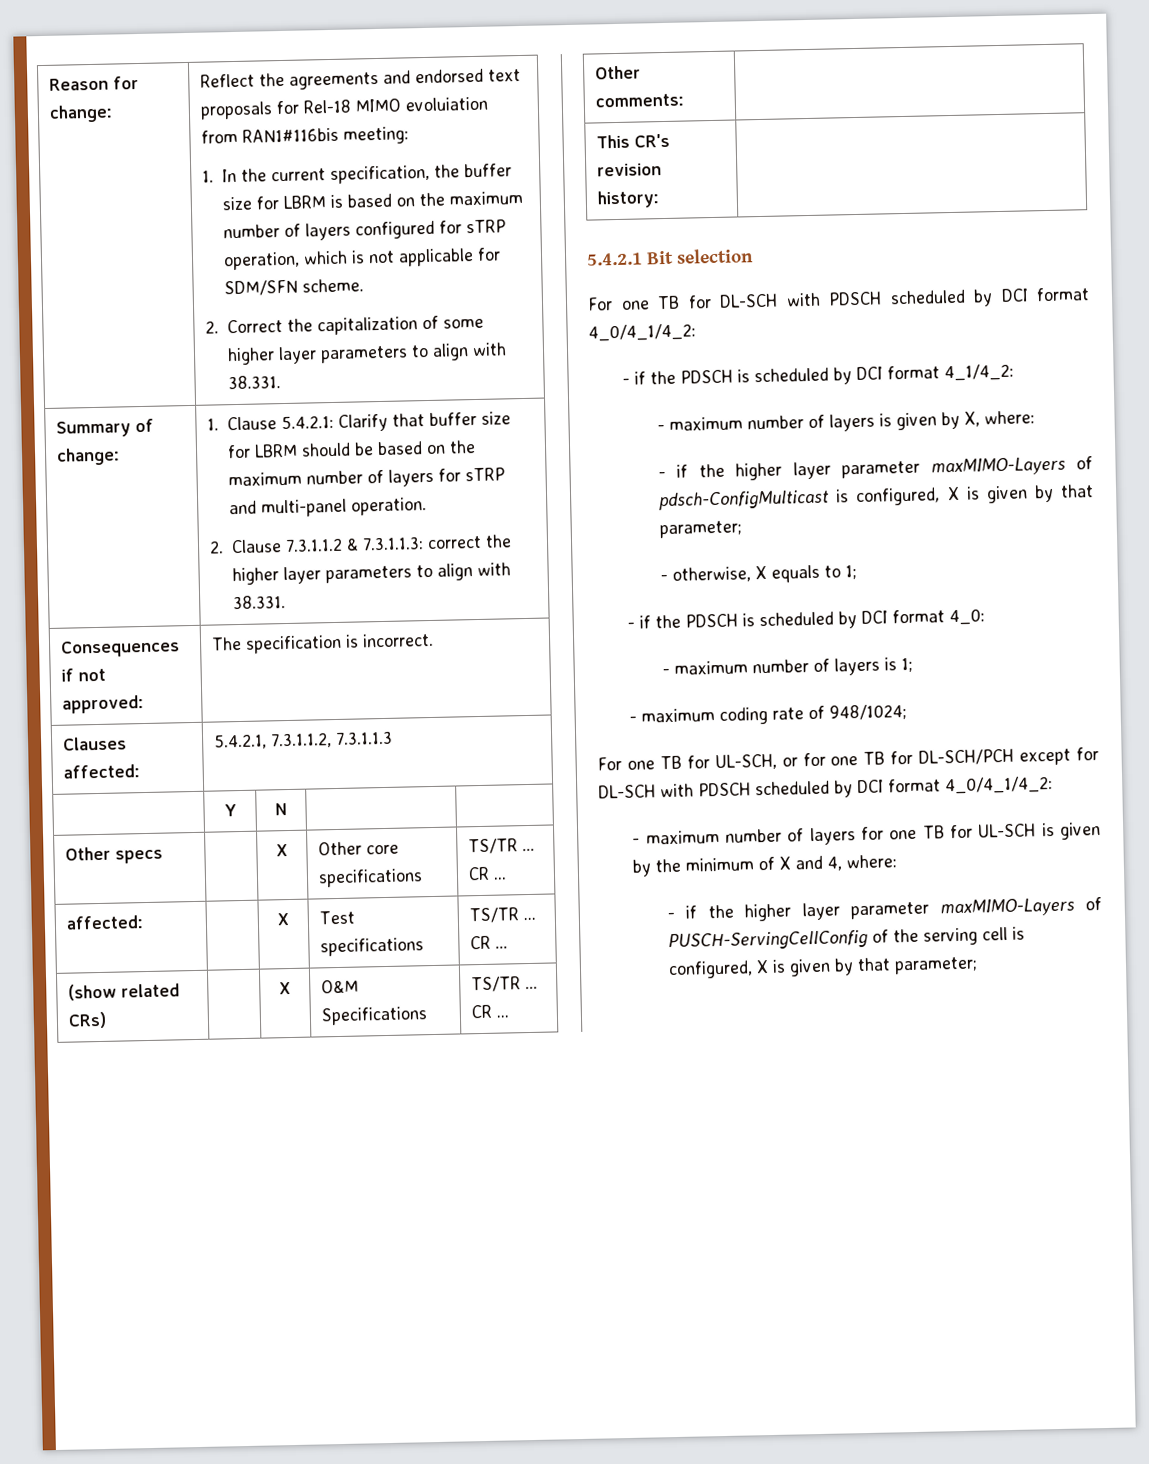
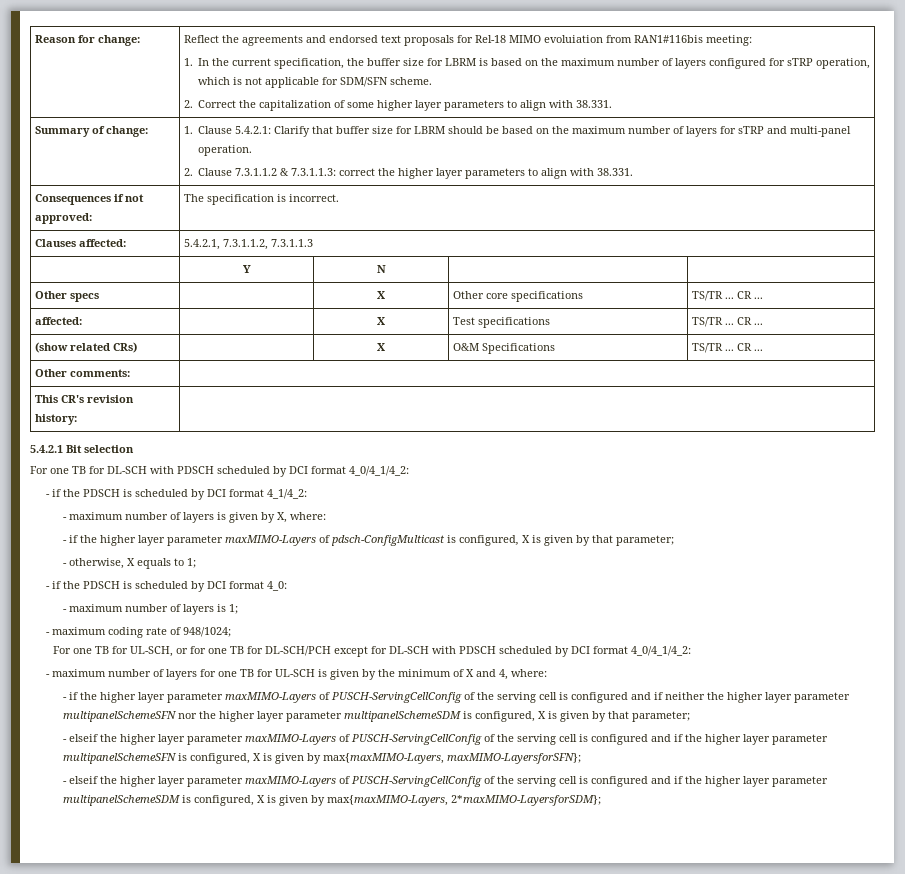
[667,956,978,980] configured, X is given by that parameter; -> [570,692,850,703] [62,711,690,722] [62,734,828,745] [62,753,581,764] [62,776,828,787] [62,795,601,806] configured and if neither the higher layer parameter multipanelSchemeSFN nor the higher layer parameter multipanelSchemeSDM is configured, X is given by that parameter; // - elseif the higher layer parameter maxMIMO-Layers of PUSCH-ServingCellConfig of the serving cell is configured and if the higher layer parameter multipanelSchemeSFN is configured, X is given by max{maxMIMO-Layers, maxMIMO-LayersforSFN}; // - elseif the higher layer parameter maxMIMO-Layers of PUSCH-ServingCellConfig of the serving cell is configured and if the higher layer parameter multipanelSchemeSDM is configured, X is given by max{maxMIMO-Layers, 2*maxMIMO-LayersforSDM};

